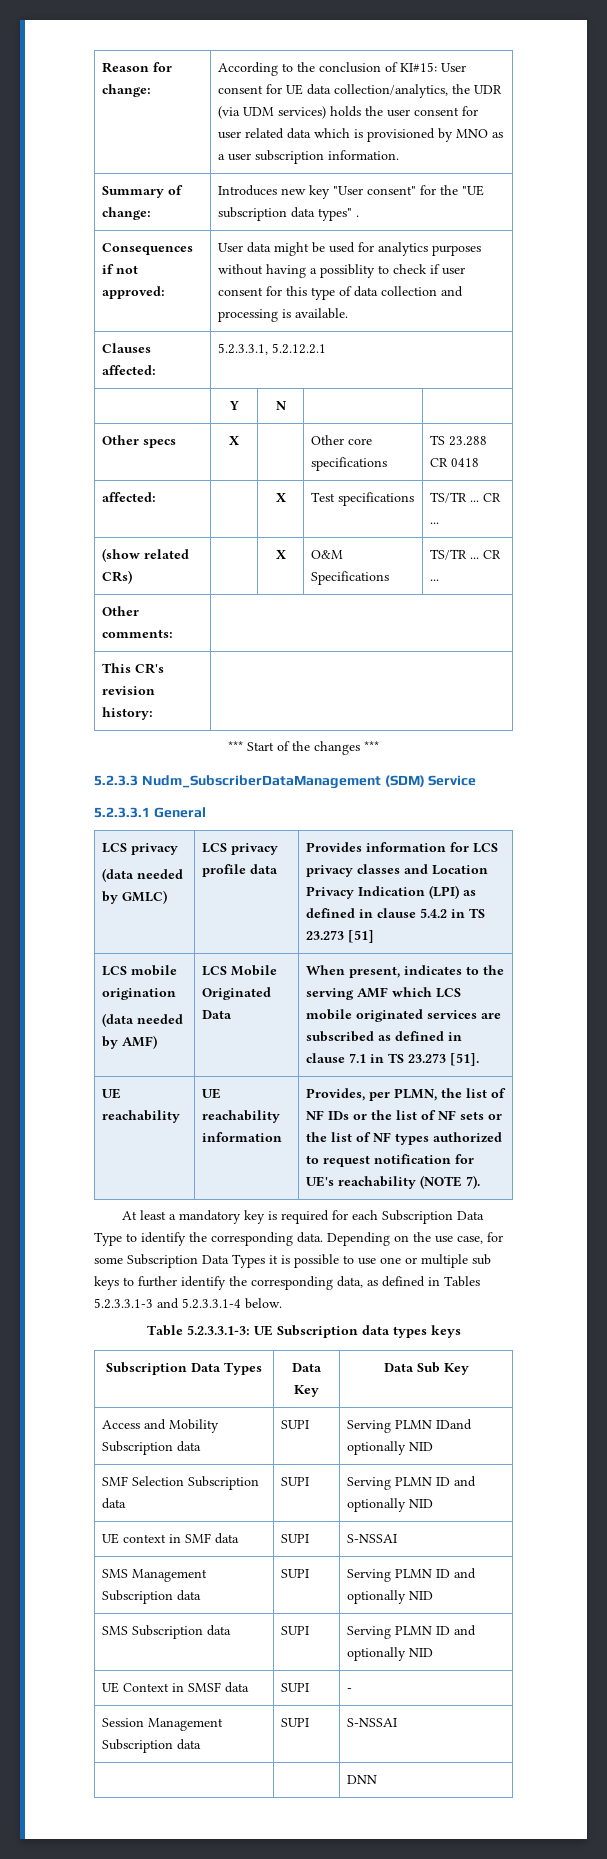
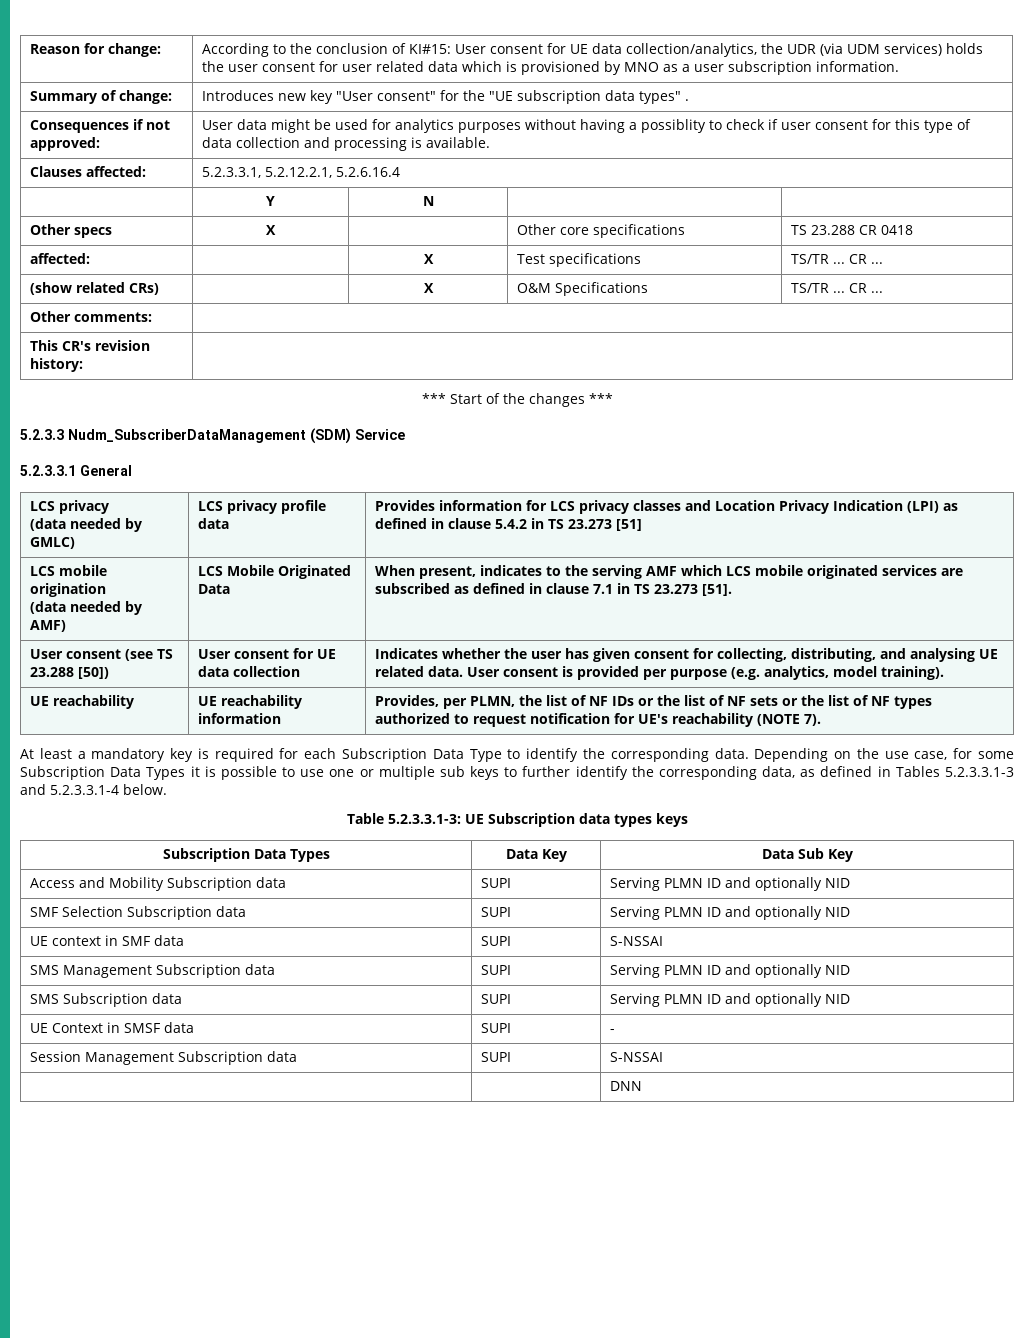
[272,343,327,354] 5.2.12.2.1 -> [265,167,401,178] 5.2.12.2.1, 5.2.6.16.4
(480, 1059) none -> [30,649,174,661] [30,667,110,679] [198,648,337,659] [198,666,301,677] [375,648,999,662] [375,666,945,680] // User consent (see TS 23.288 [50]) | User consent for UE data collection | Indicates whether the user has given consent for collecting, distributing, and analysing UE related data. User consent is provided per purpose (e.g. analytics, model training).
[436,1419,473,1430] IDand -> [707,877,752,888] ID and

